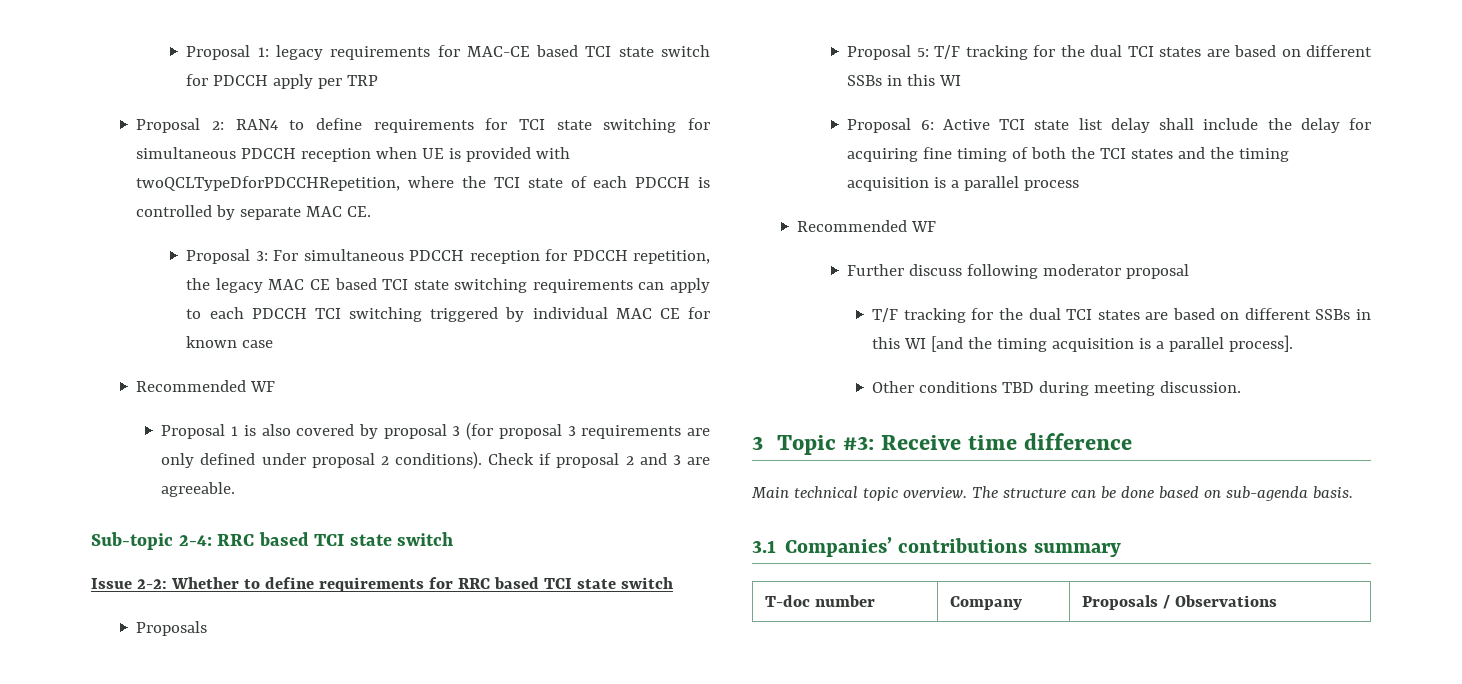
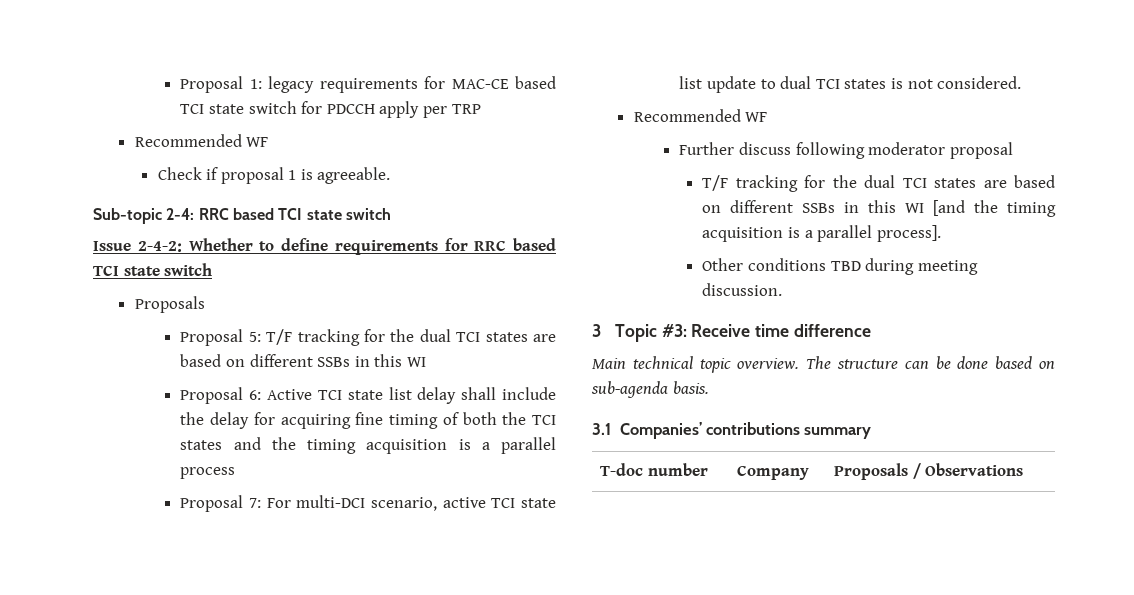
[136,118,710,133] [136,147,571,162] [136,176,711,191] [136,205,372,220] [186,249,710,264] [186,278,710,293] [186,307,711,322] [186,336,274,348] [136,380,276,392] [161,422,710,440] [161,451,710,469] Proposal 2: RAN4 to define requirements for TCI state switching for simultaneous PDCCH reception when UE is provided with twoQCLTypeDforPDCCHRepetition, where the TCI state of each PDCCH is controlled by separate MAC CE. // Proposal 3: For simultaneous PDCCH reception for PDCCH repetition, the legacy MAC CE based TCI state switching requirements can apply to each PDCCH TCI switching triggered by individual MAC CE for known case // Recommended WF // Proposal 1 is also covered by proposal 3 (for proposal 3 requirements are only defined under proposal 2 conditions). Check if proposal 2 and 3 are -> [134,134,269,147] [157,167,313,184] Recommended WF // Check if proposal 1 is
[136,579,167,589] 2-2: -> [137,241,182,252] 2-4-2:
(1080, 185) none -> [180,495,556,512] [679,76,1022,93] // Proposal 7: For multi-DCI scenario, active TCI state list update to dual TCI states is not considered.

